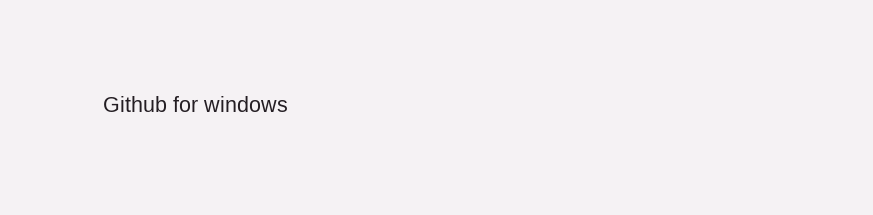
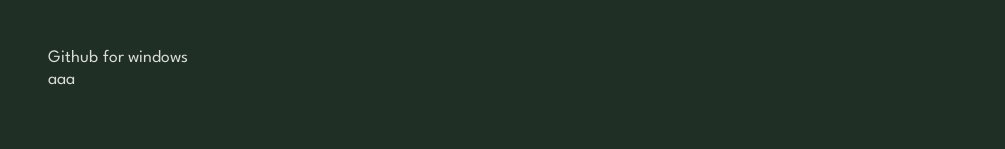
(288, 104) none -> [48,76,75,85] // aaa

